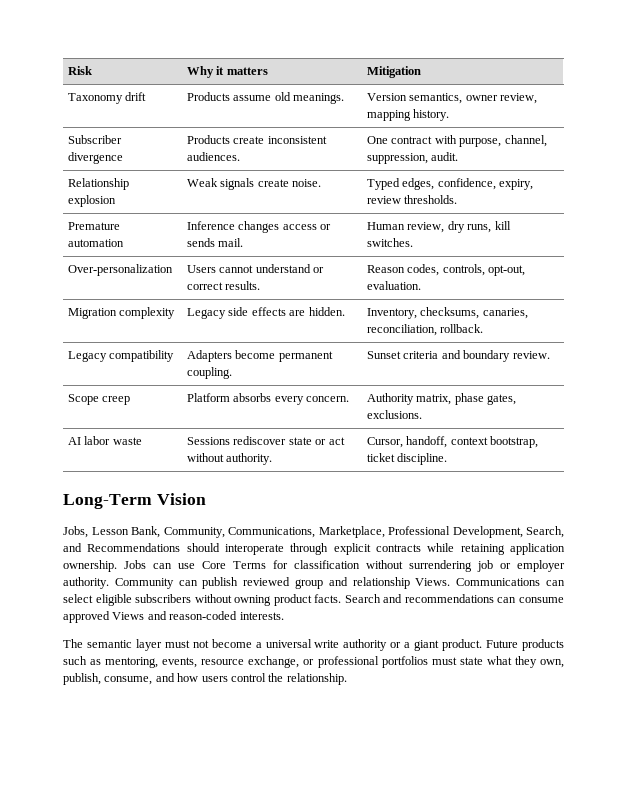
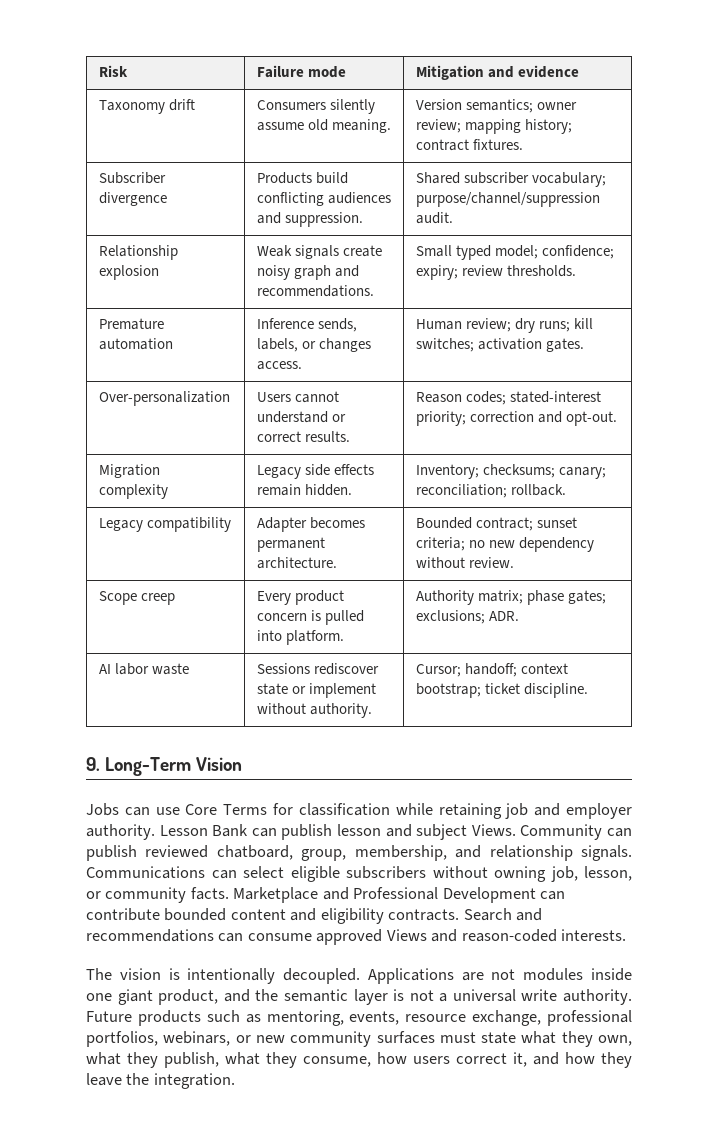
[187,66,268,78] Why it matters -> [256,65,346,78] Failure mode
(422, 72) none -> [487,65,579,78] and evidence
[187,92,231,101] Products -> [256,99,375,114] Consumers silently
[293,93,345,104] meanings. -> [331,119,391,133] meaning.
[409,93,538,104] [367,109,450,121] [68,135,123,144] [68,152,124,164] [187,135,327,144] [187,152,241,161] [367,135,547,147] [367,153,429,164] semantics, owner review, mapping history. // Subscriber divergence | Products create inconsistent audiences. | One contract with purpose, channel, suppression, -> [465,99,577,113] [415,119,572,134] [415,139,523,151] [98,172,166,184] [98,192,167,206] [256,172,348,184] [256,192,391,206] [256,212,363,227] [415,172,606,187] [415,192,600,207] semantics; owner review; mapping history; contract fixtures. // Subscriber divergence | Products build conflicting audiences and suppression. | Shared subscriber vocabulary; purpose/channel/suppression
[292,179,322,187] [367,178,534,190] noise. | Typed edges, confidence, expiry, -> [256,265,359,280] [256,285,374,297] [415,245,614,260] [415,265,458,280] noisy graph and recommendations. | Small typed model; confidence; expiry;
[238,221,332,233] [187,238,244,247] [367,221,511,233] [367,238,414,247] changes access or sends mail. | Human review, dry runs, kill switches. -> [317,318,357,332] [256,338,371,352] [256,361,302,370] [415,318,593,333] [415,338,584,352] sends, labels, or changes access. | Human review; dry runs; kill switches; activation gates.
[407,264,526,276] [367,281,422,290] codes, controls, opt-out, evaluation. -> [465,391,601,405] [415,411,617,426] codes; stated-interest priority; correction and opt-out.
[289,310,306,316] are -> [256,484,301,496] remain
[367,307,528,319] [367,324,438,336] Inventory, checksums, canaries, reconciliation, -> [415,464,606,479] [415,484,507,498] Inventory; checksums; canary; reconciliation;
[187,350,333,362] [187,367,233,379] [367,350,550,362] [68,394,131,405] [187,393,350,405] [367,393,517,405] [367,410,423,419] Adapters become permanent coupling. | Sunset criteria and boundary review. // Scope creep | Platform absorbs every concern. | Authority matrix, phase gates, exclusions. -> [256,517,365,532] [256,537,325,552] [256,557,337,569] [415,517,577,531] [415,537,594,552] [415,557,514,568] [98,591,175,605] [256,590,344,605] [256,610,364,625] [256,630,344,645] [415,590,606,605] [415,610,519,624] Adapter becomes permanent architecture. | Bounded contract; sunset criteria; no new dependency without review. // Scope creep | Every product concern is pulled into platform. | Authority matrix; phase gates; exclusions; ADR.
[328,437,345,445] act -> [308,683,376,698] implement
[367,436,539,448] Cursor, handoff, context bootstrap, -> [415,663,568,677] [415,683,481,698] Cursor; handoff; context bootstrap;
(448, 459) none -> [86,757,100,771] 9.
[63,526,564,538] [63,543,565,555] [63,560,117,572] Jobs, Lesson Bank, Community, Communications, Marketplace, Professional Development, Search, and Recommendations should interoperate through explicit contracts while retaining application ownership. -> (243, 764) none
[366,560,565,572] [63,577,109,589] without surrendering job or employer authority. -> [395,803,632,819] [86,824,516,840] while retaining job and employer authority. Lesson Bank can publish lesson and subject Views.
[295,579,323,589] group -> [216,845,447,861] chatboard, group, membership,
[415,578,451,586] Views. -> [581,845,633,861] signals.
[273,594,342,606] product facts. -> [550,866,632,882] [86,887,566,903] [86,908,460,924] job, lesson, or community facts. Marketplace and Professional Development can contribute bounded content and eligibility contracts.
[86,639,483,651] semantic layer must not become a universal write authority or a giant product. -> [119,968,632,984] [86,989,632,1005] vision is intentionally decoupled. Applications are not modules inside one giant product, and the semantic layer is not a universal write authority.
[303,656,428,668] or professional portfolios -> [547,1010,632,1026] [86,1031,435,1047] professional portfolios, webinars, or new community surfaces
[63,673,347,685] publish, consume, and how users control the relationship. -> [86,1052,632,1068] [86,1073,235,1089] what they publish, what they consume, how users correct it, and how they leave the integration.

